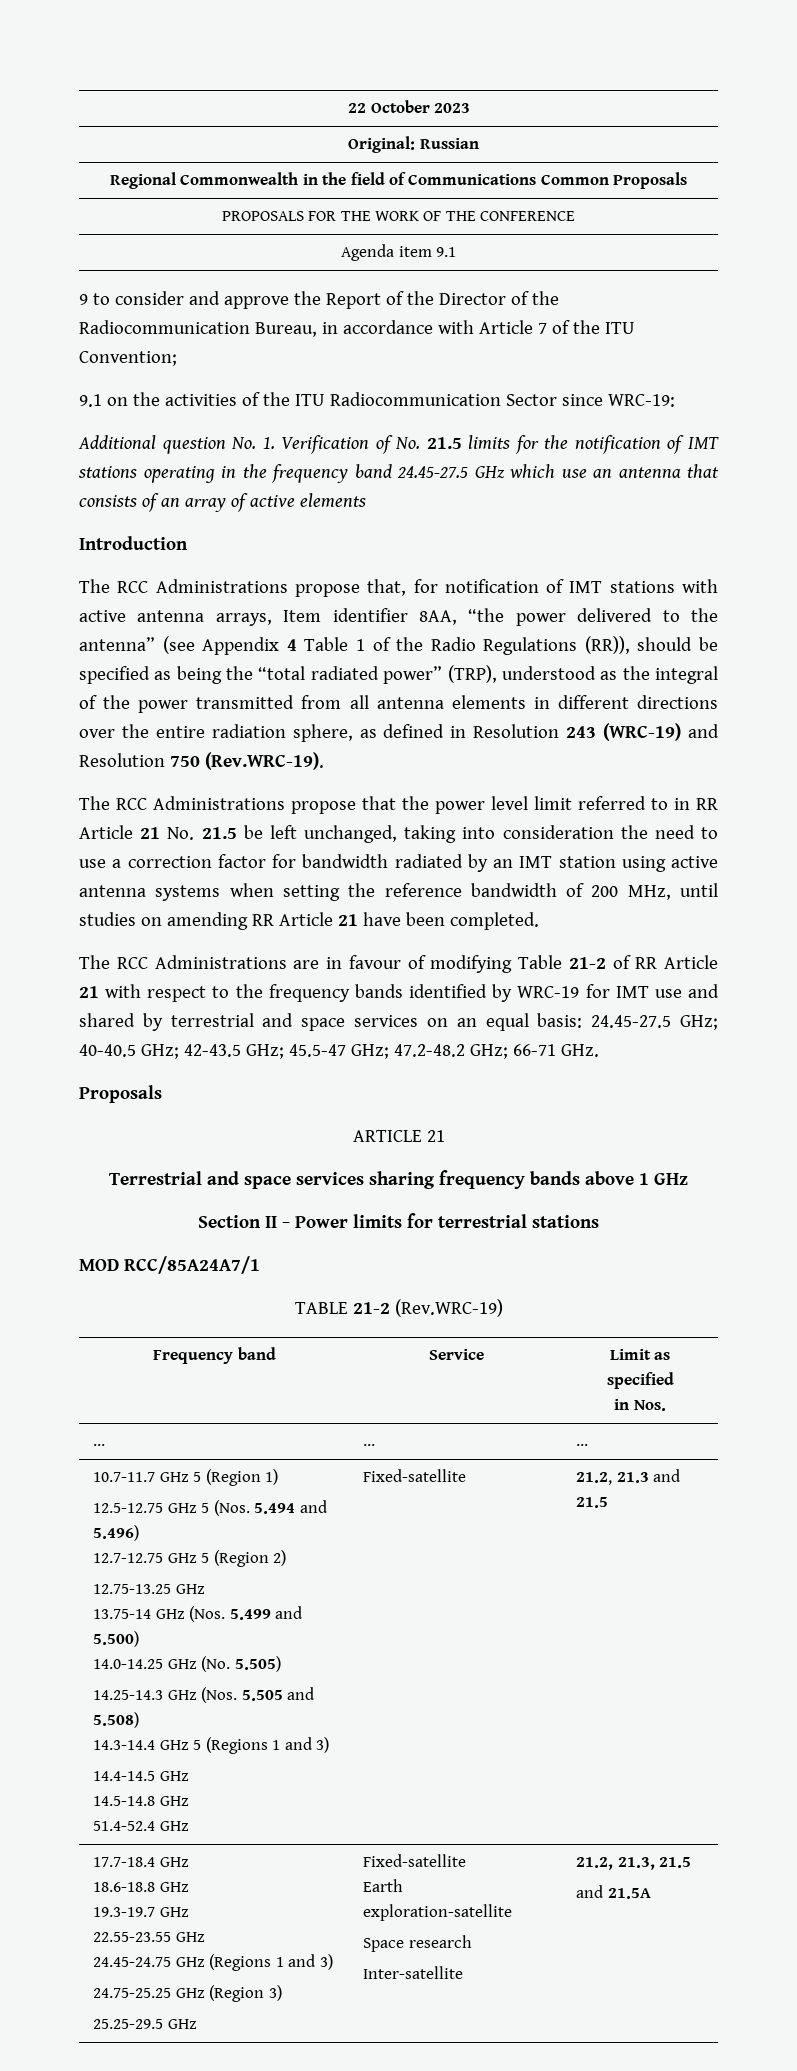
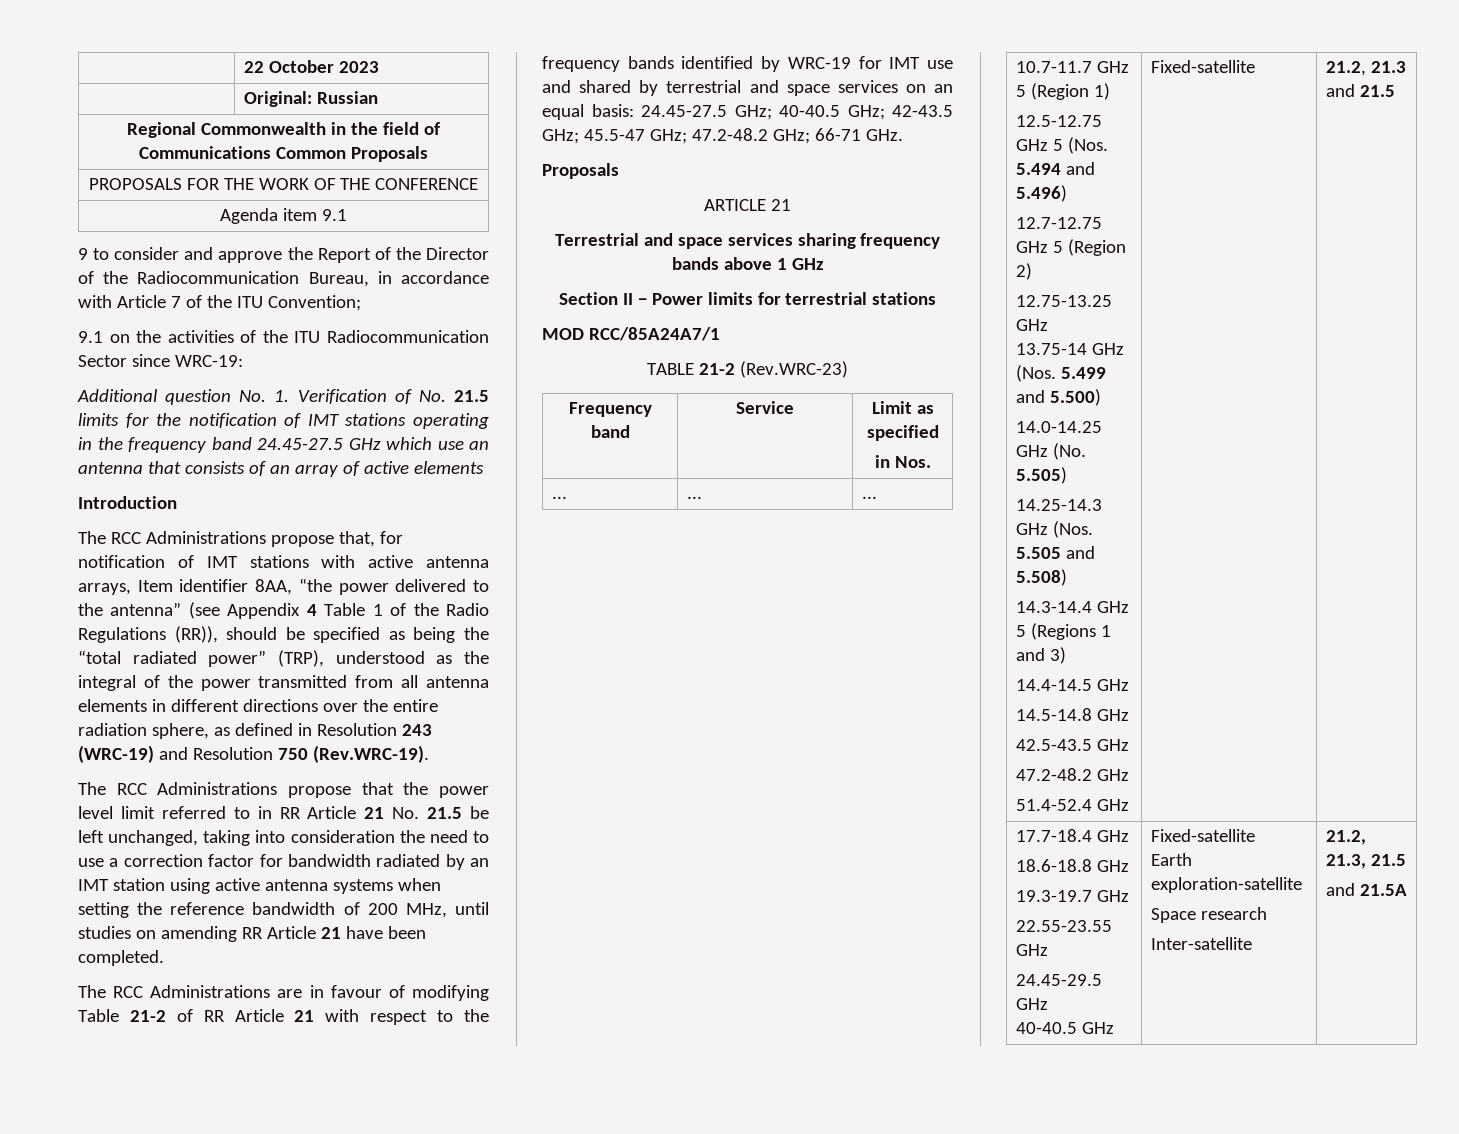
[394,1299,503,1317] (Rev.WRC-19) -> [739,361,848,378] (Rev.WRC-23)
(189, 1801) none -> [1015,739,1129,751] [1015,768,1129,781] // 42.5-43.5 GHz // 47.2-48.2 GHz
[93,1954,333,1971] [93,1985,282,2002] [93,2019,164,2029] 24.45-24.75 GHz (Regions 1 and 3) // 24.75-25.25 GHz (Region 3) // 25.25-29.5 -> [1015,974,1102,986] [1015,998,1048,1010] [1015,1022,1077,1034] 24.45-29.5 GHz // 40-40.5

